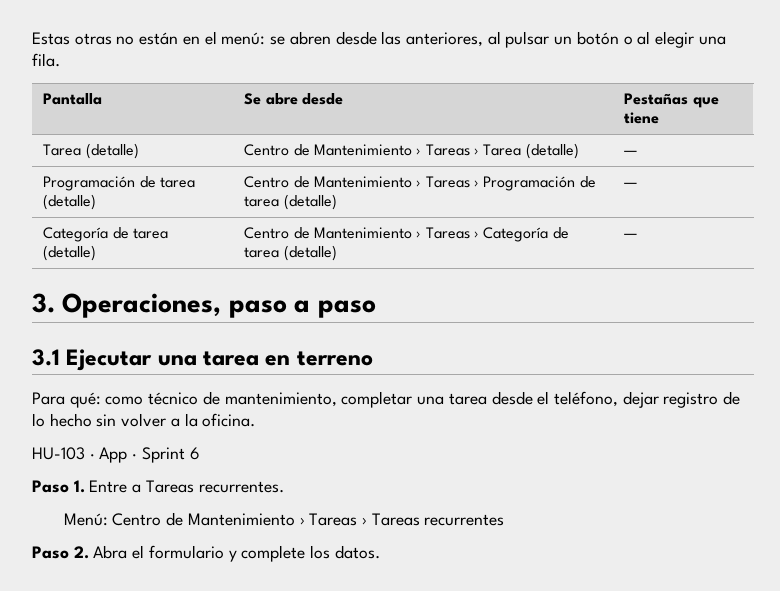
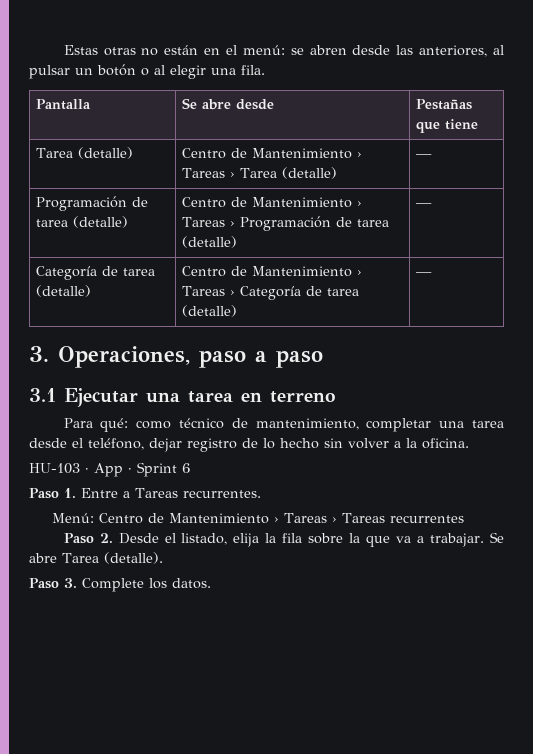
[93,545,306,562] Abra el formulario y complete -> [118,532,504,547] [29,552,163,564] [29,578,144,592] Desde el listado, elija la fila sobre la que va a trabajar. Se abre Tarea (detalle). // Paso 3. Complete

